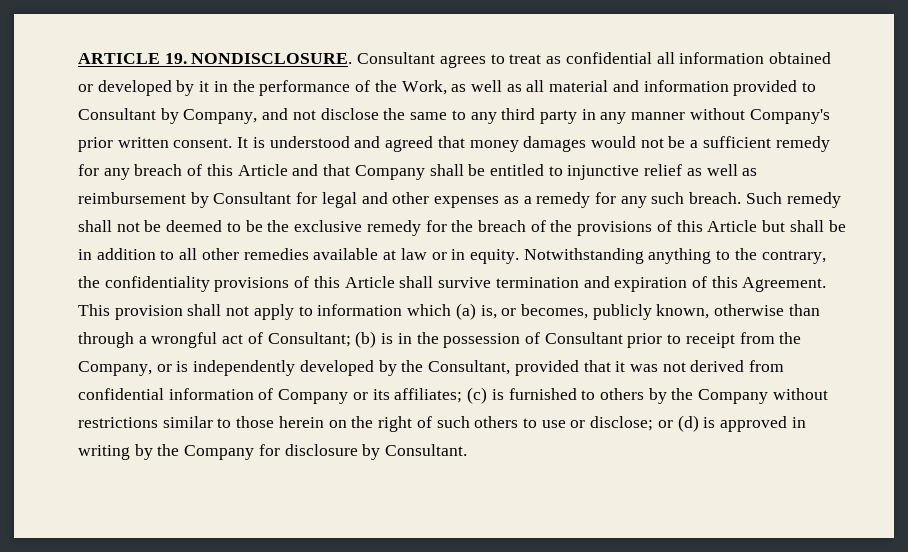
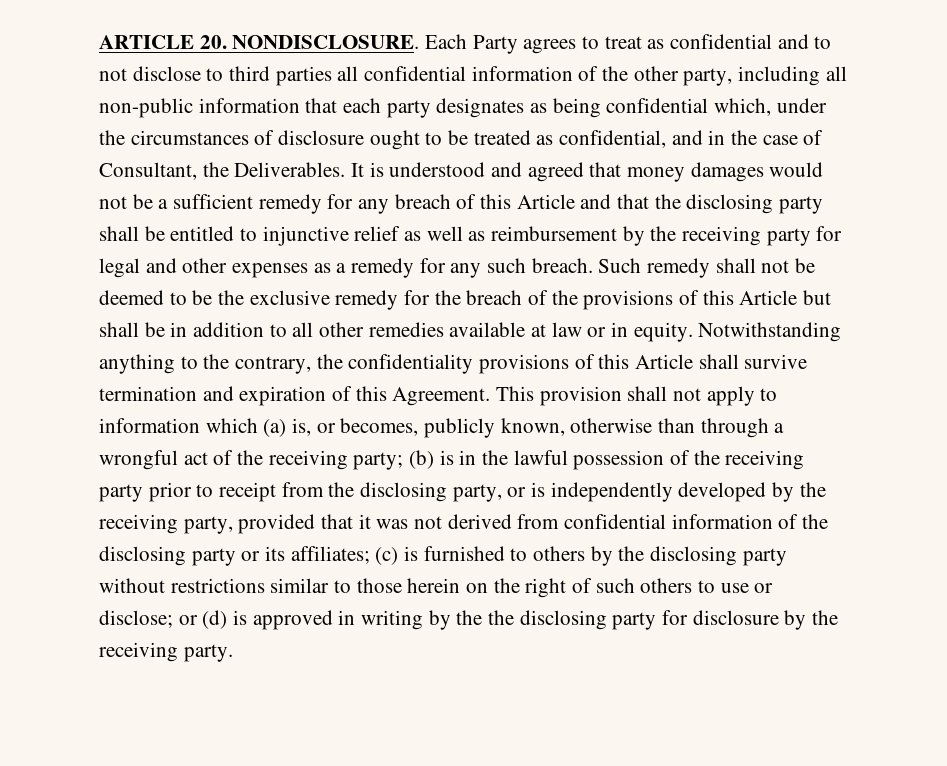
[164,52,436,64] 19. NONDISCLOSURE. Consultant -> [199,34,518,54] 20. NONDISCLOSURE. Each Party
[656,52,831,64] [78,80,817,96] [78,108,830,124] [78,137,233,152] all information obtained or developed by it in the performance of the Work, as well as all material and information provided to Consultant by Company, and not disclose the same to any third party in any manner without Company's prior written consent. -> [777,34,832,49] [99,66,847,86] [99,98,827,118] [99,130,824,150] [99,162,346,180] and to not disclose to third parties all confidential information of the other party, including all non-public information that each party designates as being confidential which, under the circumstances of disclosure ought to be treated as confidential, and in the case of Consultant, the Deliverables.
[354,165,425,180] Company -> [654,194,824,214] the disclosing party
[213,192,292,204] Consultant -> [650,226,811,246] the receiving party
[267,332,351,347] Consultant; -> [237,450,404,470] the receiving party;
(439, 338) none -> [513,450,568,465] lawful
[544,332,623,344] Consultant -> [693,450,805,470] [99,484,143,502] the receiving party
[78,361,152,376] Company, -> [360,482,502,502] disclosing party,
[428,360,511,375] Consultant, -> [99,514,233,534] receiving party,
[278,389,349,404] Company -> [802,514,829,529] [99,546,236,566] the disclosing party
[698,389,769,404] Company -> [650,546,787,566] disclosing party
[184,444,468,460] Company for disclosure by Consultant. -> [488,610,839,630] [99,642,233,662] the disclosing party for disclosure by the receiving party.

